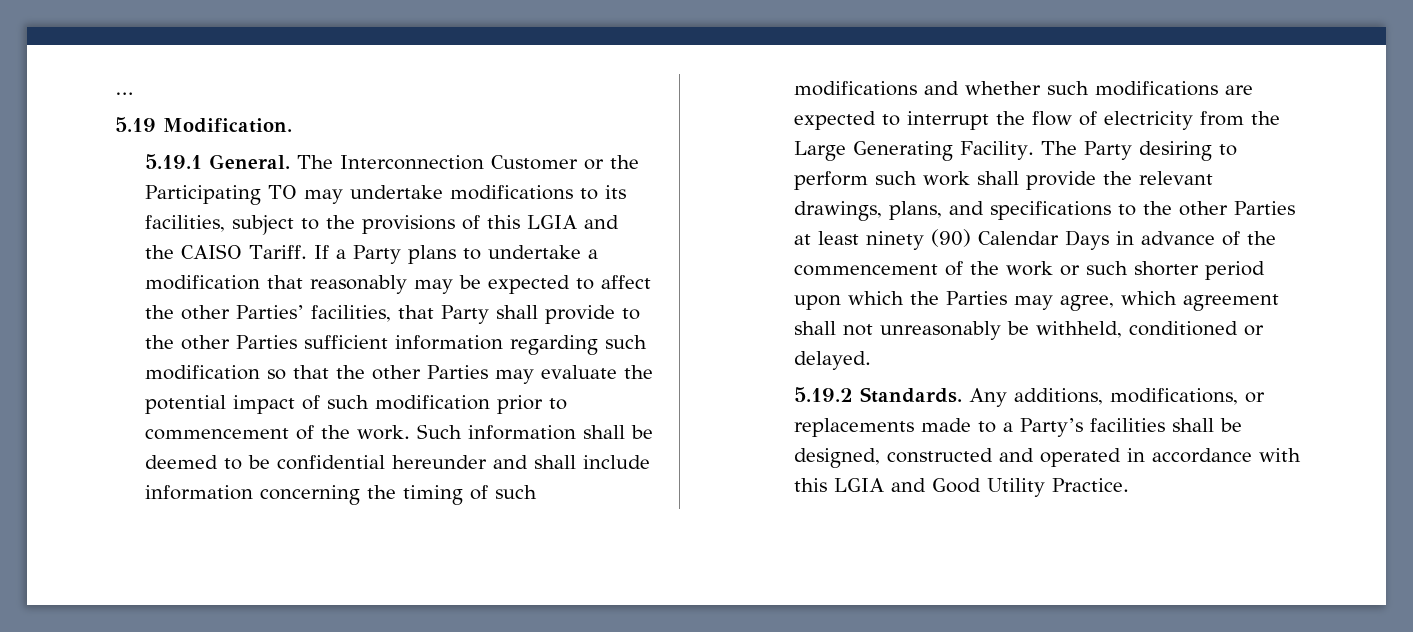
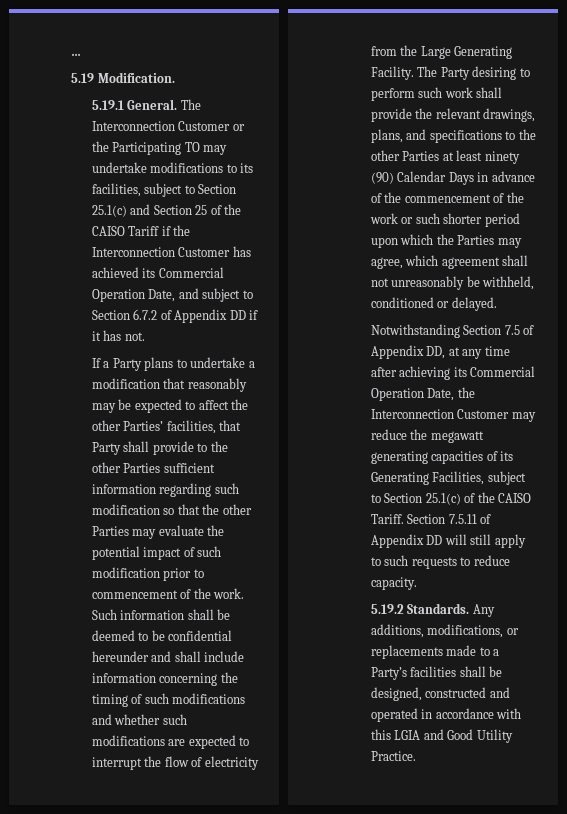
[326,215,620,234] [145,244,308,259] the provisions of this LGIA and the CAISO Tariff. -> [198,184,237,194] [91,204,242,217] [91,225,191,236] [91,246,251,257] [91,267,224,278] [91,288,253,302] [91,309,259,323] [91,330,145,341] Section 25.1(c) and Section 25 of the CAISO Tariff if the Interconnection Customer has achieved its Commercial Operation Date, and subject to Section 6.7.2 of Appendix DD if it has not. //
(872, 360) none -> [370,324,535,338] [370,345,510,359] [370,366,536,380] [370,387,475,401] [370,409,536,422] [370,429,484,443] [370,451,514,464] [370,471,526,485] [370,492,532,505] [370,514,492,524] [370,534,526,548] [370,555,510,569] [370,577,417,590] // Notwithstanding Section 7.5 of Appendix DD, at any time after achieving its Commercial Operation Date, the Interconnection Customer may reduce the megawatt generating capacities of its Generating Facilities, subject to Section 25.1(c) of the CAISO Tariff. Section 7.5.11 of Appendix DD will still apply to such requests to reduce capacity.

